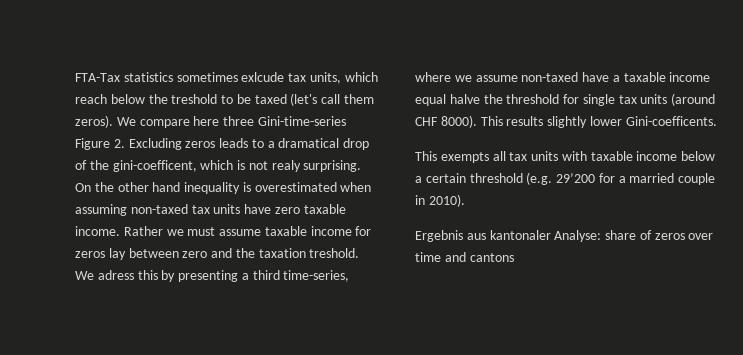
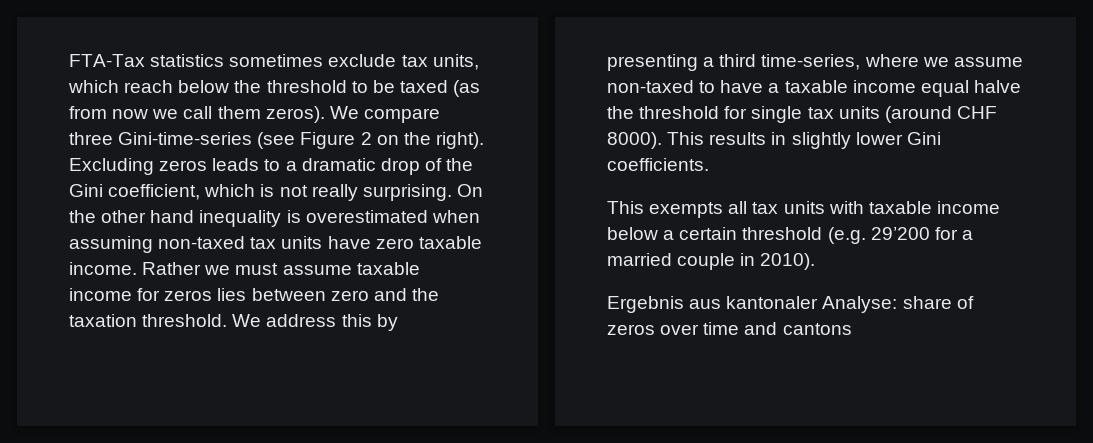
[241,72,285,82] exlcude -> [328,54,397,67] exclude
[171,94,218,104] treshold -> [266,80,347,93] threshold
[290,93,318,106] (let's -> [453,80,481,97] [69,106,179,119] (as from now we
[193,116,220,126] here -> (440, 115) none
[75,138,125,150] Figure 2. -> [257,132,484,149] (see Figure 2 on the right).
[278,138,340,148] dramatical -> [301,158,376,171] dramatic
[112,160,197,172] gini-coefficent, -> [69,184,201,200] Gini coefficient,
[271,160,301,172] realy -> [311,184,358,201] really
[108,248,126,260] lay -> [217,288,247,301] lies
[309,248,360,258] [75,270,134,280] treshold. We adress -> [142,314,337,327] threshold. We address
(579, 77) none -> [699,81,716,93] to
(544, 121) none -> [771,132,787,145] in
[625,116,717,126] Gini-coefficents. -> [906,132,941,145] [607,158,709,171] Gini coefficients.

